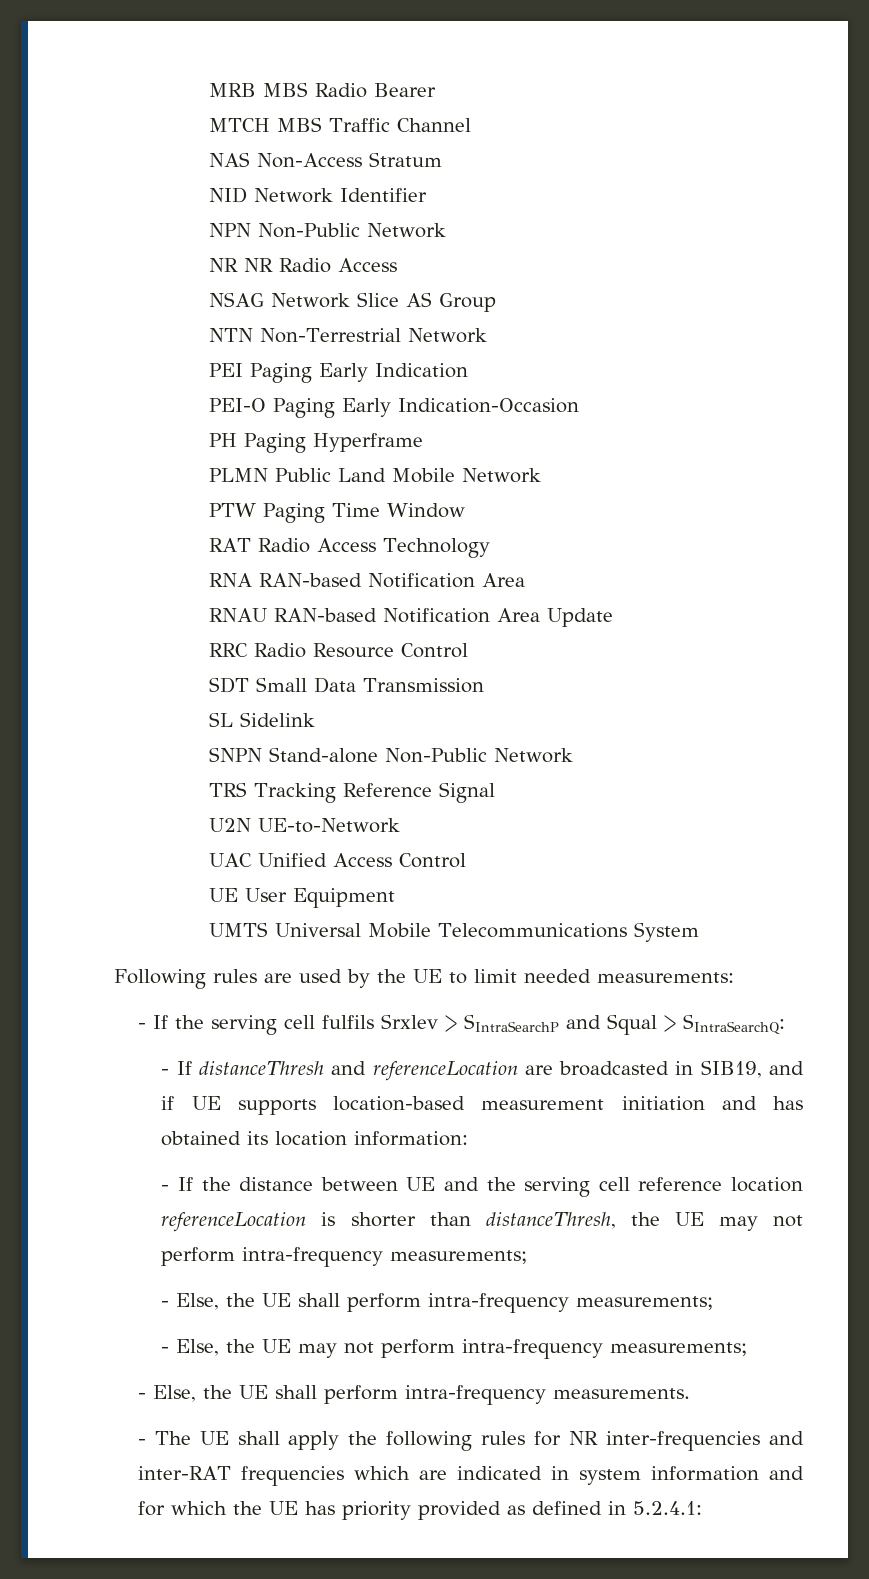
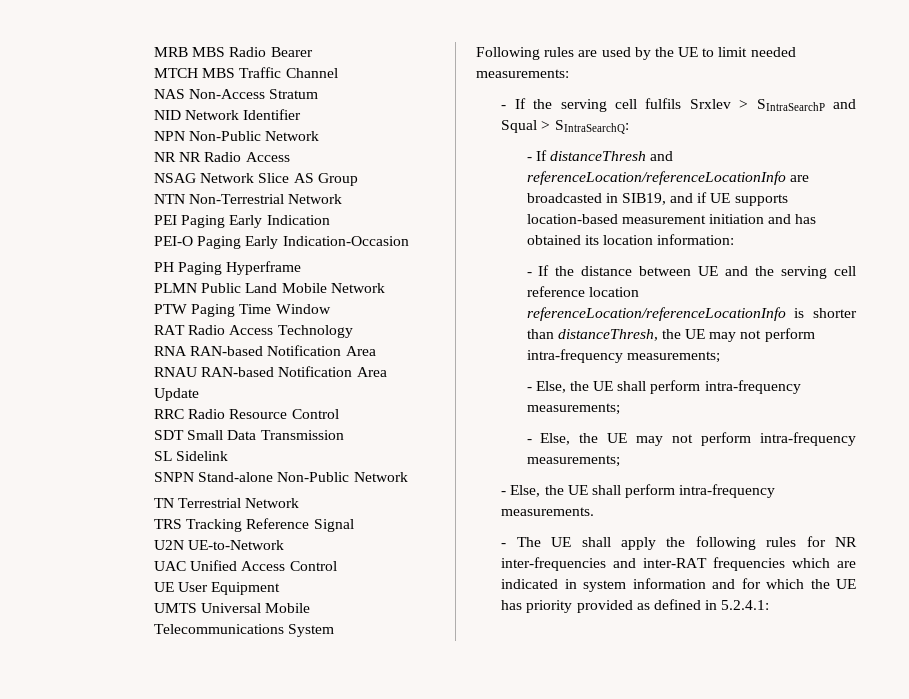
(573, 755) none -> [154,498,300,508] // TN Terrestrial Network
[372,1061,518,1081] referenceLocation -> [526,171,786,185] referenceLocation/referenceLocationInfo
[161,1212,307,1232] referenceLocation -> [526,307,786,321] referenceLocation/referenceLocationInfo

